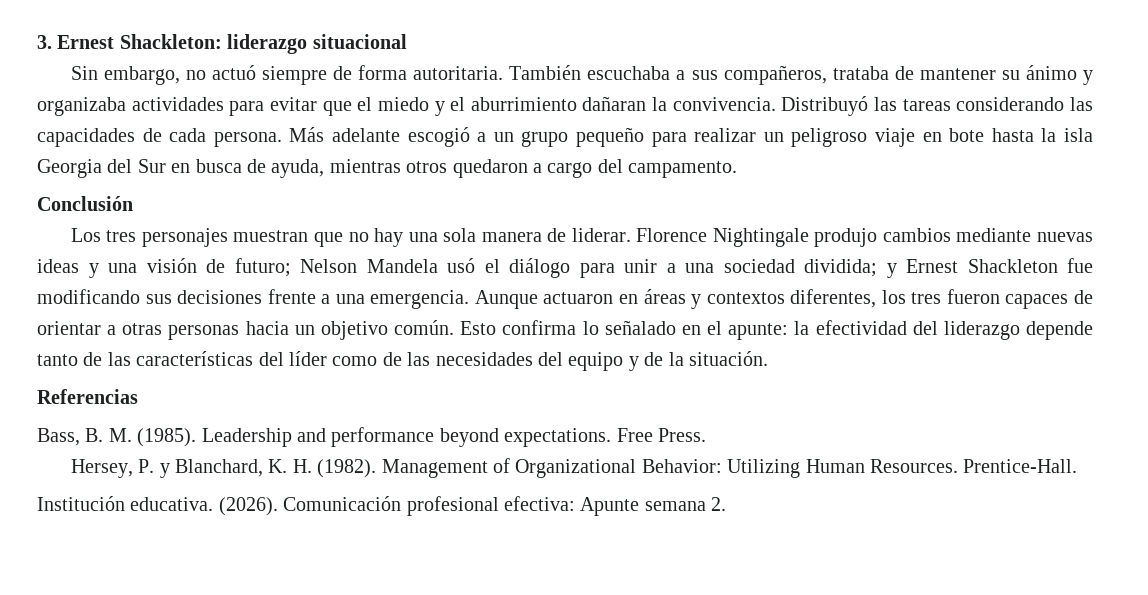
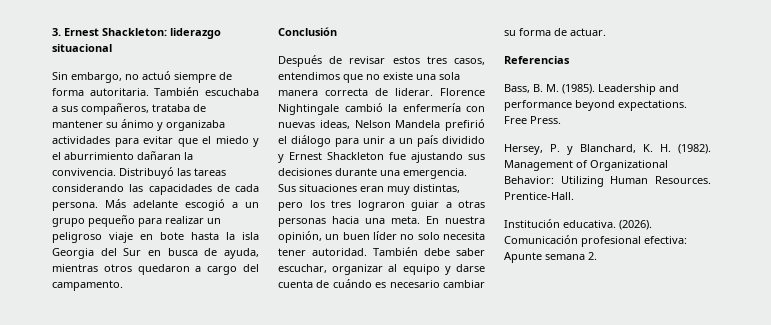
[70,228,309,247] Los tres personajes muestran -> [278,55,485,67] [278,72,340,80] Después de revisar estos tres casos, entendimos
[374,228,404,247] hay -> [383,72,413,80] existe
(542, 237) none -> [325,88,368,96] correcta
[814,228,1093,247] [37,258,291,278] produjo cambios mediante nuevas ideas y una visión de futuro; -> [344,103,485,112] [278,120,350,129] cambió la enfermería con nuevas ideas,
[447,258,475,273] usó -> [445,119,485,131] prefirió
[685,259,877,277] una sociedad dividida; -> [399,135,485,147] un país dividido
[37,289,140,304] modificando -> [411,152,463,163] ajustando
[267,289,1093,309] [37,320,1093,340] [37,351,768,371] frente a una emergencia. Aunque actuaron en áreas y contextos diferentes, los tres fueron capaces de orientar a otras personas hacia un objetivo común. Esto confirma lo señalado en el apunte: la efectividad del liderazgo depende tanto de las características del líder como de las necesidades del equipo y de la situación. -> [335,168,467,179] [278,184,460,195] [278,200,485,211] [278,216,485,227] [278,231,485,243] [278,247,485,256] [278,264,485,275] [278,279,485,288] [504,28,606,36] durante una emergencia. Sus situaciones eran muy distintas, pero los tres lograron guiar a otras personas hacia una meta. En nuestra opinión, un buen líder no solo necesita tener autoridad. También debe saber escuchar, organizar al equipo y darse cuenta de cuándo es necesario cambiar su forma de actuar.

